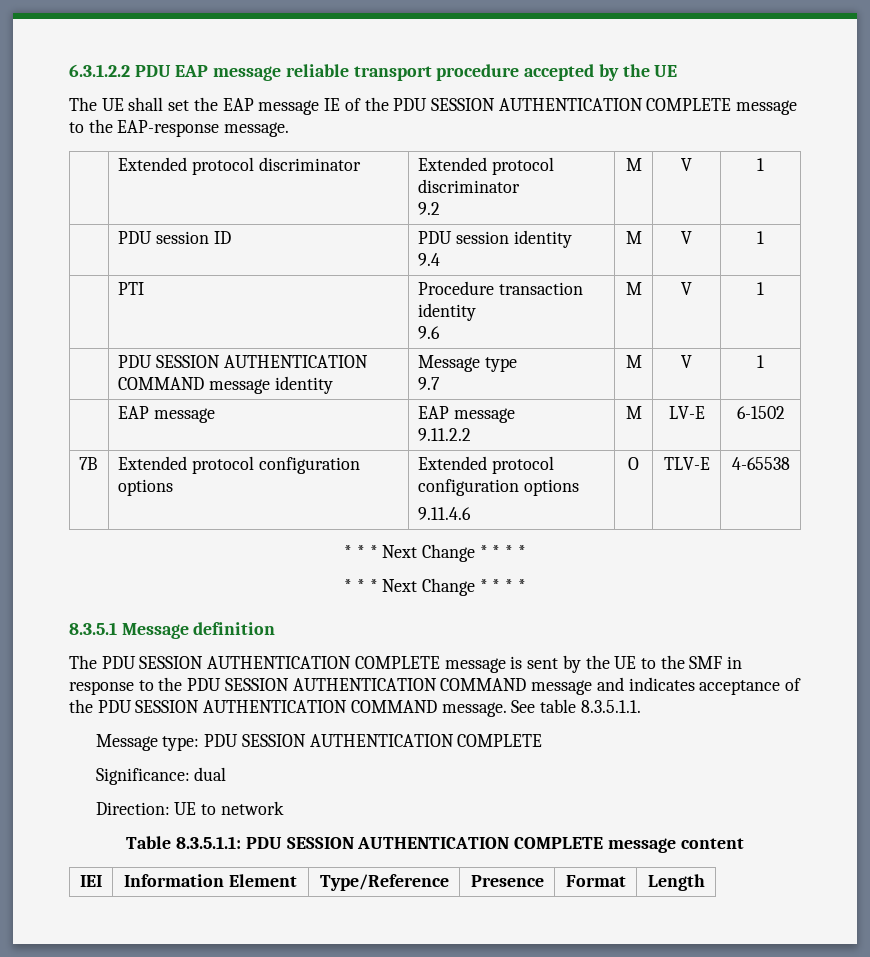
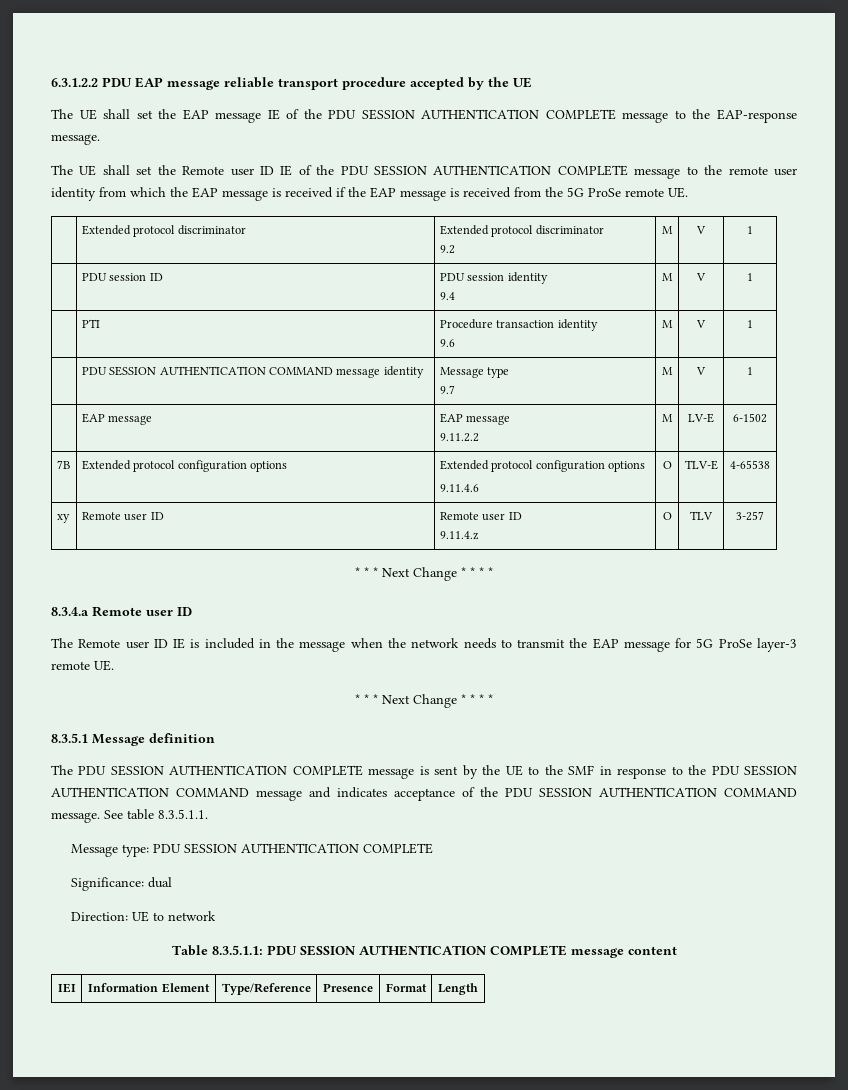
(290, 129) none -> [51,165,798,179] [51,187,688,201] // The UE shall set the Remote user ID IE of the PDU SESSION AUTHENTICATION COMPLETE message to the remote user identity from which the EAP message is received if the EAP message is received from the 5G ProSe remote UE.
[344,544,526,562] // * * * Next Change * * * * -> [56,514,70,523] [81,512,164,521] [439,512,522,521] [439,531,479,540] [662,512,672,520] [690,511,713,520] [736,511,764,521] [355,567,493,581] [51,606,192,617] [51,638,797,652] [51,660,114,671] // xy | Remote user ID | Remote user ID // 9.11.4.z | O | TLV | 3-257 // * * * Next Change * * * * // 8.3.4.a Remote user ID // The Remote user ID IE is included in the message when the network needs to transmit the EAP message for 5G ProSe layer-3 remote UE.

